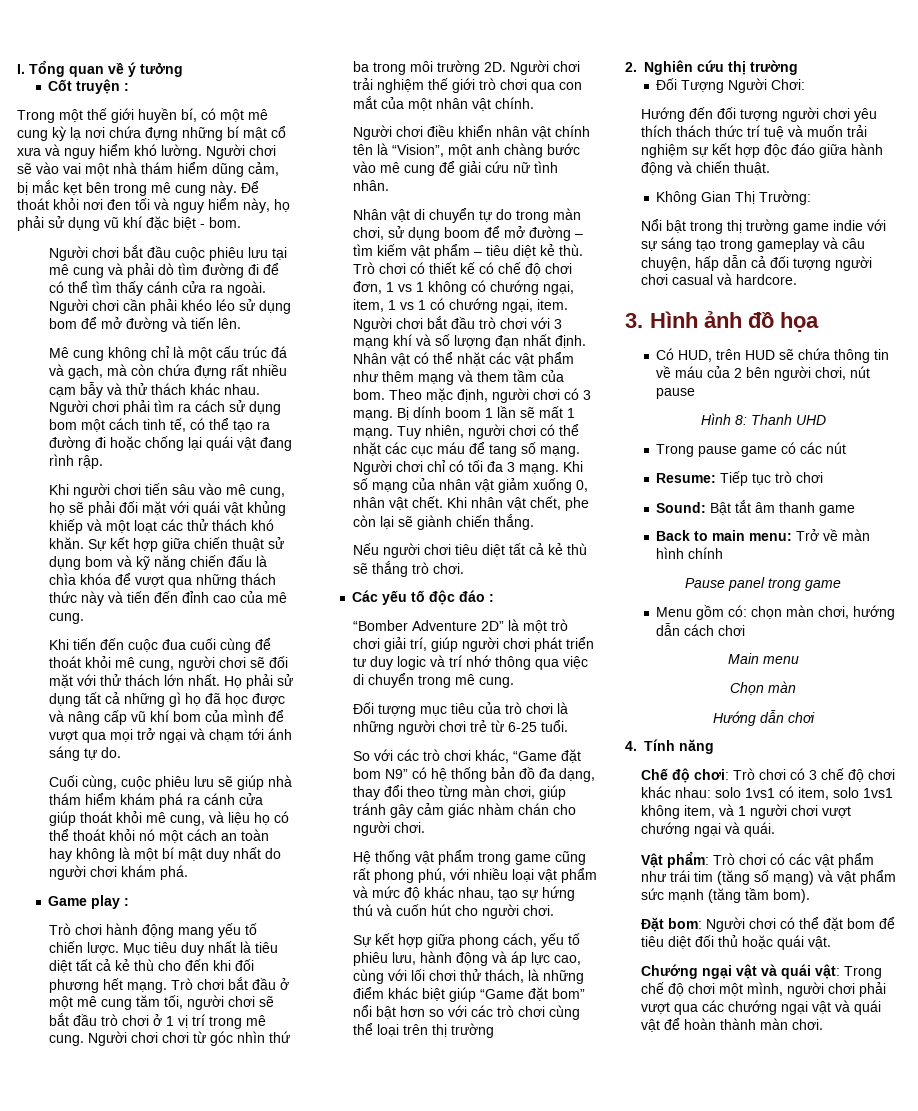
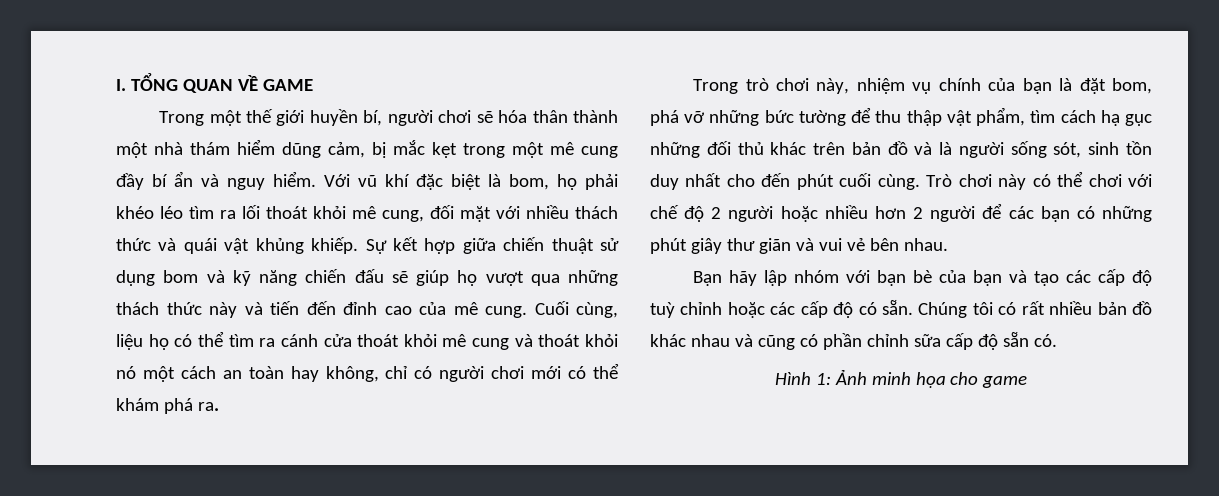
[29,60,183,77] [48,79,130,94] Tổng quan về ý tưởng // Cốt truyện : -> [130,73,313,93] TỔNG QUAN VỀ GAME
[201,108,268,122] [17,126,286,141] [17,144,276,159] [17,162,81,174] có một mê cung kỳ lạ nơi chứa đựng những bí mật cổ xưa và nguy hiểm khó lường. Người chơi sẽ vào vai -> [387,110,618,126] người chơi sẽ hóa thân thành
[86,181,259,196] [17,198,290,213] [17,216,241,231] [48,245,287,261] [48,263,279,278] [48,281,266,296] [48,299,291,314] [48,317,241,332] [48,346,287,361] [48,364,287,379] [48,382,260,398] [48,400,281,415] [48,418,270,432] [48,436,292,451] [48,454,103,469] [48,483,285,498] [48,501,286,516] [48,519,274,534] [48,537,84,549] bên trong mê cung này. Để thoát khỏi nơi đen tối và nguy hiểm này, họ phải sử dụng vũ khí đặc biệt - bom. // Người chơi bắt đầu cuộc phiêu lưu tại mê cung và phải dò tìm đường đi để có thể tìm thấy cánh cửa ra ngoài. Người chơi cần phải khéo léo sử dụng bom để mở đường và tiến lên. // Mê cung không chỉ là một cấu trúc đá và gạch, mà còn chứa đựng rất nhiều cạm bẫy và thử thách khác nhau. Người chơi phải tìm ra cách sử dụng bom một cách tinh tế, có thể tạo ra đường đi hoặc chống lại quái vật đang rình rập. // Khi người chơi tiến sâu vào mê cung, họ sẽ phải đối mặt với quái vật khủng khiếp và một loạt các thử thách khó khăn. -> [463,142,618,158] [116,171,618,190] [116,205,618,222] [116,237,359,254] trong một mê cung đầy bí ẩn và nguy hiểm. Với vũ khí đặc biệt là bom, họ phải khéo léo tìm ra lối thoát khỏi mê cung, đối mặt với nhiều thách thức và quái vật khủng khiếp.
[255,555,267,567] [48,573,131,585] là chìa khóa để -> [391,270,478,286] sẽ giúp họ
[48,638,271,653] [48,656,288,671] [48,674,293,689] [48,692,285,707] [48,710,284,725] [48,728,292,743] [48,746,121,761] [48,775,292,790] [48,793,263,808] [48,811,289,826] [48,829,69,841] // Khi tiến đến cuộc đua cuối cùng để thoát khỏi mê cung, người chơi sẽ đối mặt với thử thách lớn nhất. Họ phải sử dụng tất cả những gì họ đã học được và nâng cấp vũ khí bom của mình để vượt qua mọi trở ngại và chạm tới ánh sáng tự do. // Cuối cùng, cuộc phiêu lưu sẽ giúp nhà thám hiểm khám phá ra cánh cửa giúp thoát khỏi mê cung, và liệu họ có thể -> [534,301,618,318] [116,331,533,350] Cuối cùng, liệu họ có thể tìm ra cánh cửa thoát khỏi mê cung và
[75,847,281,862] [48,865,188,880] [48,895,130,909] [48,923,257,938] [48,941,278,956] [48,959,254,973] [48,977,289,993] [48,995,274,1010] [48,1013,266,1029] [48,1031,290,1046] [352,60,580,75] [352,78,582,93] [352,96,534,111] [352,125,590,140] [352,143,580,158] [352,161,558,176] [352,180,389,191] [352,208,581,223] [352,226,583,241] [352,244,583,259] [352,262,572,276] [352,280,574,295] [352,298,568,313] [352,316,562,332] [352,334,586,349] [352,352,574,367] [352,370,564,385] [352,388,591,403] [352,406,575,421] [352,424,579,439] [352,442,580,457] [352,460,583,475] [352,478,588,493] [352,496,589,511] [352,514,534,530] [352,543,587,558] [352,561,464,577] [352,590,495,605] [352,619,568,633] [352,637,594,652] [352,655,588,670] [352,673,514,688] [352,702,568,717] [352,720,568,735] [352,749,581,763] [352,767,595,782] [352,785,566,800] [352,803,576,818] [352,821,425,836] [352,850,586,865] [352,868,597,883] [352,886,575,901] [352,904,554,919] [352,933,580,948] [352,951,581,966] [352,969,584,984] [352,987,585,1002] [352,1005,580,1020] [352,1023,494,1038] [625,60,798,75] [656,78,806,93] [640,107,877,122] [640,125,867,139] [640,143,883,158] [640,161,770,176] [656,190,812,205] [640,219,886,234] [640,237,865,252] [640,255,872,271] [640,273,797,285] [625,311,819,332] [656,348,890,363] [656,366,871,381] [656,388,696,399] [700,413,826,425] [656,442,847,457] [656,471,824,486] [656,500,856,516] [656,529,871,541] [656,547,724,559] [685,577,841,591] [656,605,896,620] [656,623,746,636] [727,653,799,664] [730,681,796,695] [712,710,815,726] [625,739,714,754] [640,768,895,783] [640,786,893,800] [640,804,851,819] [640,822,775,837] [640,851,874,868] [640,870,896,885] [640,888,810,903] [640,917,895,932] [640,935,831,950] [640,964,882,979] [640,982,886,997] [640,1000,881,1015] [640,1018,823,1032] không là một bí mật duy nhất do người chơi khám phá. // Game play : // Trò chơi hành động mang yếu tố chiến lược. Mục tiêu duy nhất là tiêu diệt tất cả kẻ thù cho đến khi đối phương hết mạng. Trò chơi bắt đầu ở một mê cung tăm tối, người chơi sẽ bắt đầu trò chơi ở 1 vị trí trong mê cung. Người chơi chơi từ góc nhìn thứ ba trong môi trường 2D. Người chơi trải nghiệm thế giới trò chơi qua con mắt của một nhân vật chính. // Người chơi điều khiển nhân vật chính tên là “Vision”, một anh chàng bước vào mê cung để giải cứu nữ tình nhân. // Nhân vật di chuyển tự do trong màn chơi, sử dụng boom để mở đường – tìm kiếm vật phẩm – tiêu diệt kẻ thù. Trò chơi có thiết kế có chế độ chơi đơn, 1 vs 1 không có chướng ngại, item, 1 vs 1 có chướng ngại, item. Người chơi bắt đầu trò chơi với 3 mạng khí và số lượng đạn nhất định. Nhân vật có thể nhặt các vật phẩm như thêm mạng và them tầm của bom. Theo mặc định, người chơi có 3 mạng. Bị dính boom 1 lần sẽ mất 1 mạng. Tuy nhiên, người chơi có thể nhặt các cục máu để tang số mạng. Người chơi chỉ có tối đa 3 mạng. Khi số mạng của nhân vật giảm xuống 0, nhân vật chết. Khi nhân vật chết, phe còn lại sẽ giành chiến thắng. // Nếu người chơi tiêu diệt tất cả kẻ thù sẽ thắng trò chơi. // Các yếu tố độc đáo : // “Bomber Adventure 2D” là một trò chơi giải trí, giúp người chơi phát triển tư duy logic và trí nhớ thông qua việc di chuyển trong mê cung. // Đối tượng mục tiêu của trò chơi là những người chơi trẻ từ 6-25 tuổi. // So với các trò chơi khác, “Game đặt bom N9” có hệ thống bản đồ đa dạng, thay đổi theo từng màn chơi, giúp tránh gây cảm giác nhàm chán cho người chơi. // Hệ thống vật phẩm trong game cũng rất phong phú, với nhiều loại vật phẩm và mức độ khác nhau, tạo sự hứng thú và cuốn hút cho người chơi. // Sự kết hợp giữa phong cách, yếu tố phiêu lưu, hành động và áp lực cao, cùng với lối chơi thử thách, là những điểm khác biệt giúp “Game đặt bom” nổi bật hơn so với các trò chơi cùng thể loại trên thị trường // 2. Nghiên cứu thị trường // Đối Tượng Người Chơi: // Hướng đến đối tượng người chơi yêu thích thách thức trí tuệ và muốn trải nghiệm sự kết hợp độc đáo giữa hành động và chiến thuật. // Không Gian Thị Trường: // Nổi bật trong thị trường game indie với sự sáng tạo trong gameplay và câu chuyện, hấp dẫn cả đối tượng người chơi casual và hardcore. // 3. Hình ảnh đồ họa // Có HUD, trên HUD sẽ chứa thông tin về máu của 2 bên người chơi, nút pause // Hình 8: Thanh UHD // Trong pause game có các nút // Resume: Tiếp tục trò chơi // Sound: Bật tắt âm thanh game // Back to main menu: Trở về màn hình chính // Pause panel trong game // Menu gồm có: chọn màn chơi, hướng dẫn cách chơi // Main menu // Chọn màn // Hướng dẫn chơi // 4. Tính năng // Chế độ chơi: Trò chơi có 3 chế độ chơi khác nhau: solo 1vs1 có item, solo 1vs1 không item, và 1 người chơi vượt chướng ngại và quái. // Vật phẩm: Trò chơi có các vật phẩm như trái tim (tăng số mạng) và vật phẩm sức mạnh (tăng tầm bom). // Đặt bom: Người chơi có thể đặt bom để tiêu diệt đối thủ hoặc quái vật. // Chướng ngại vật và quái vật: Trong chế độ chơi một mình, người chơi phải vượt qua các chướng ngại vật và quái vật để hoàn thành màn chơi. -> [325,363,619,382] [116,398,219,414] [693,78,1152,94] [650,107,1152,126] [650,141,1152,158] [650,171,1152,190] [650,203,1152,222] [650,238,948,254] [693,269,1152,286] [650,299,1152,318] [650,331,1057,350] [774,369,1028,388] không, chỉ có người chơi mới có thể khám phá ra. // Trong trò chơi này, nhiệm vụ chính của bạn là đặt bom, phá vỡ những bức tường để thu thập vật phẩm, tìm cách hạ gục những đối thủ khác trên bản đồ và là người sống sót, sinh tồn duy nhất cho đến phút cuối cùng. Trò chơi này có thể chơi với chế độ 2 người hoặc nhiều hơn 2 người để các bạn có những phút giây thư giãn và vui vẻ bên nhau. // Bạn hãy lập nhóm với bạn bè của bạn và tạo các cấp độ tuỳ chỉnh hoặc các cấp độ có sẵn. Chúng tôi có rất nhiều bản đồ khác nhau và cũng có phần chỉnh sữa cấp độ sẵn có. // Hình 1: Ảnh minh họa cho game

